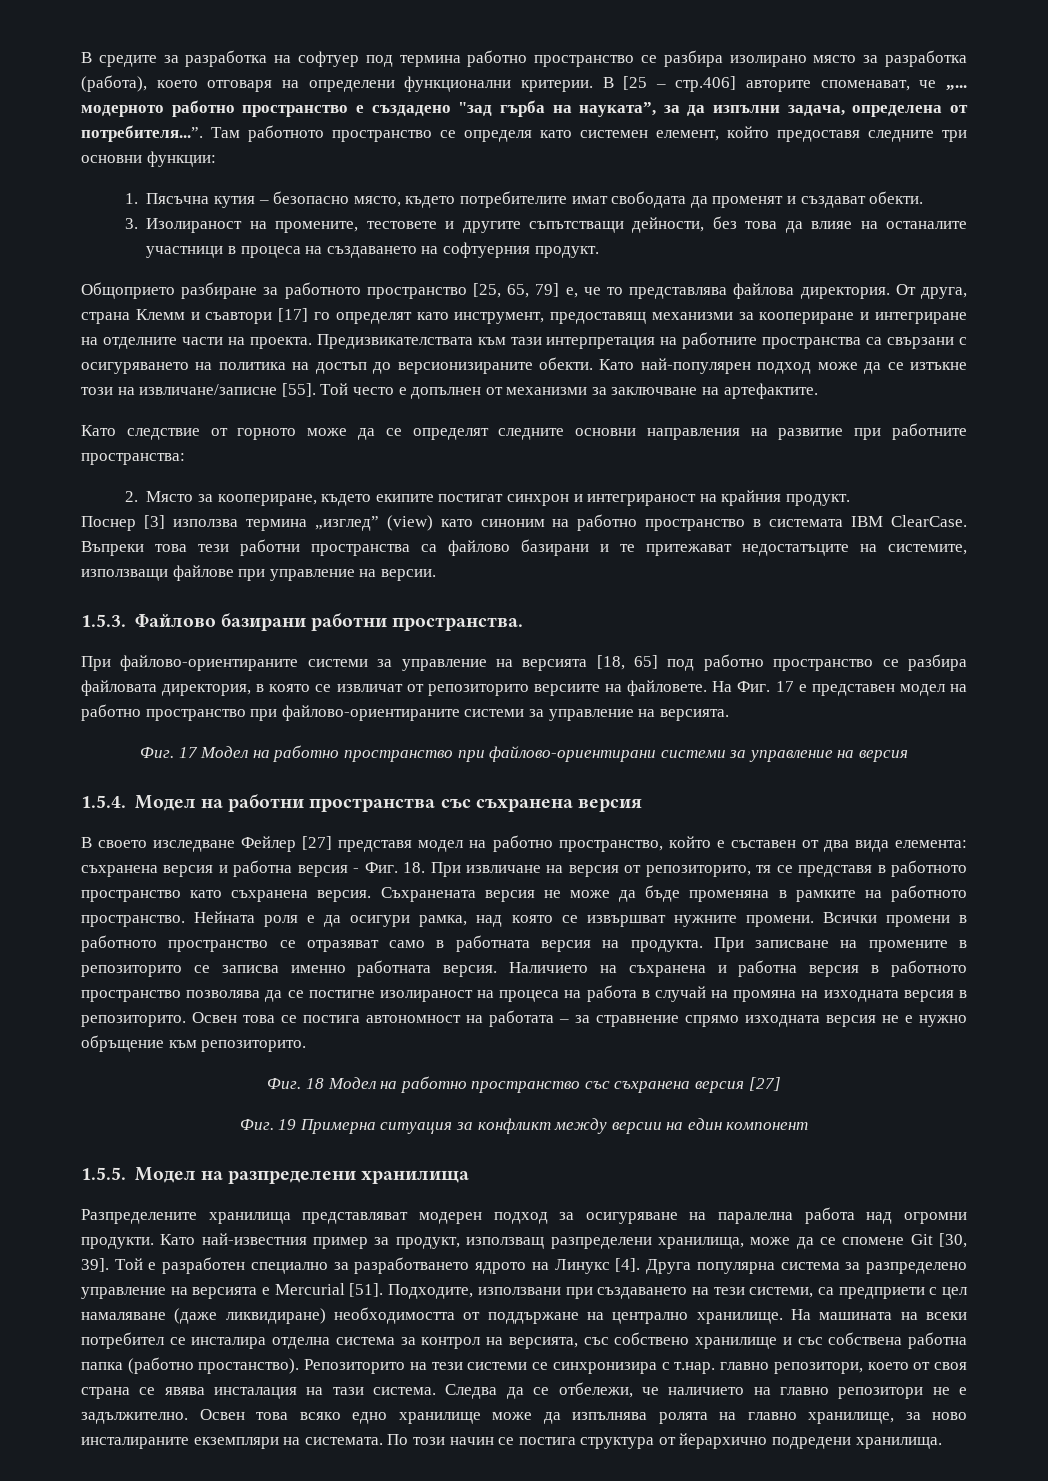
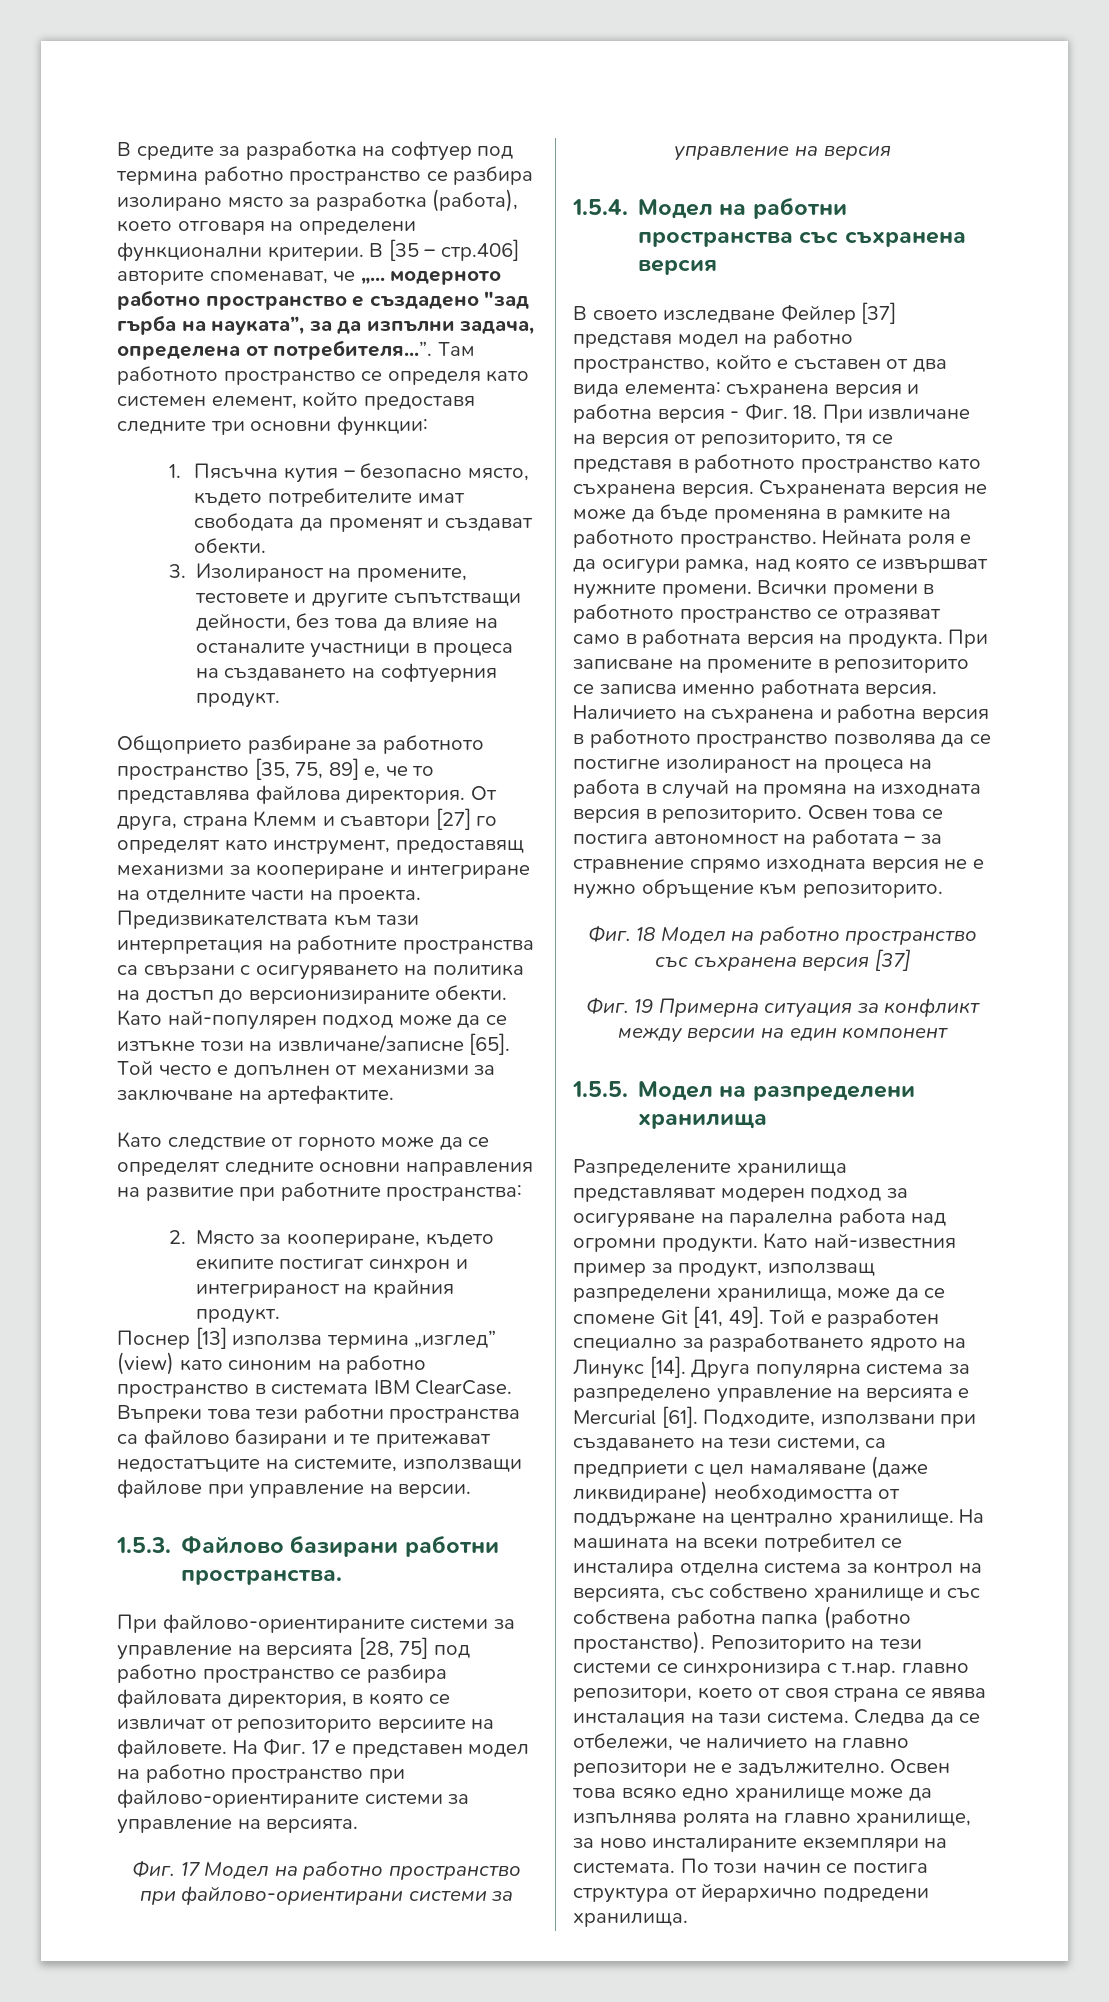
[623,76,648,90] [25 -> [388,239,419,261] [35
[472,283,560,298] [25, 65, 79] -> [254,758,359,780] [35, 75, 89]
[278,308,309,322] [17] -> [435,808,471,830] [27]
[281,383,316,397] [55]. -> [469,1033,511,1055] [65].
[143,515,165,529] [3] -> [195,1327,227,1349] [13]
[596,655,659,670] [18, 65] -> [358,1637,429,1659] [28, 75]
[302,836,333,850] [27] -> [861,302,897,324] [37]
[748,1077,781,1091] [27] -> [874,949,911,971] [37]
[939,1233,968,1248] [81,1258,109,1272] [30, 39]. -> [693,1306,764,1328] [41, 49].
[615,1258,641,1272] [4]. -> [649,1356,686,1378] [14].
[349,1283,384,1297] [51]. -> [661,1406,698,1428] [61].

